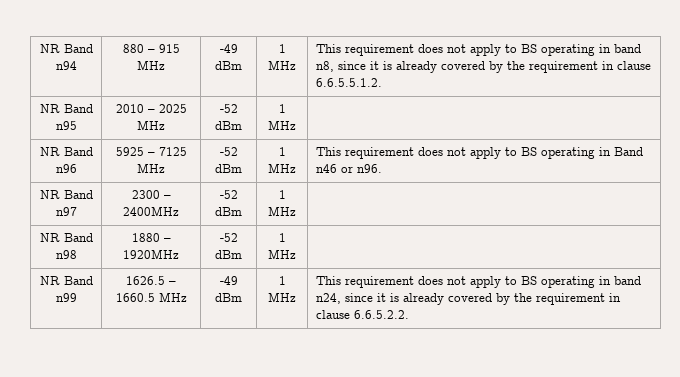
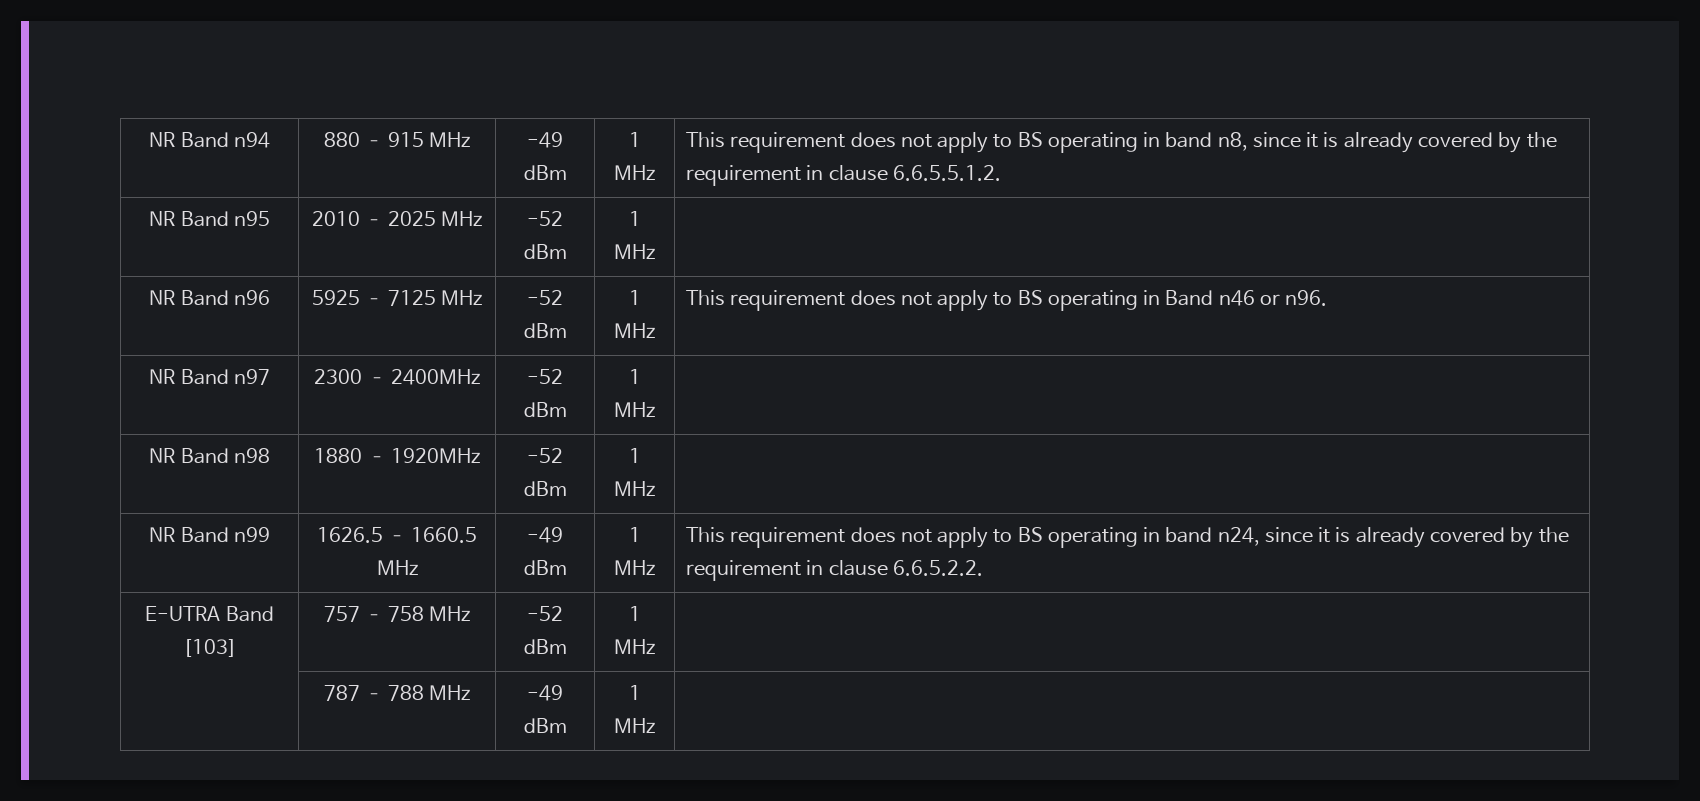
(409, 314) none -> [145,606,274,622] [182,639,237,657] [323,606,471,622] [527,606,563,621] [523,639,567,654] [628,606,641,621] [614,639,655,654] [323,685,471,701] [527,685,563,701] [523,718,567,733] [628,685,641,700] [614,718,655,733] // E-UTRA Band [103] | 757 – 758 MHz | -52 dBm | 1 MHz | // | 787 – 788 MHz | -49 dBm | 1 MHz |

